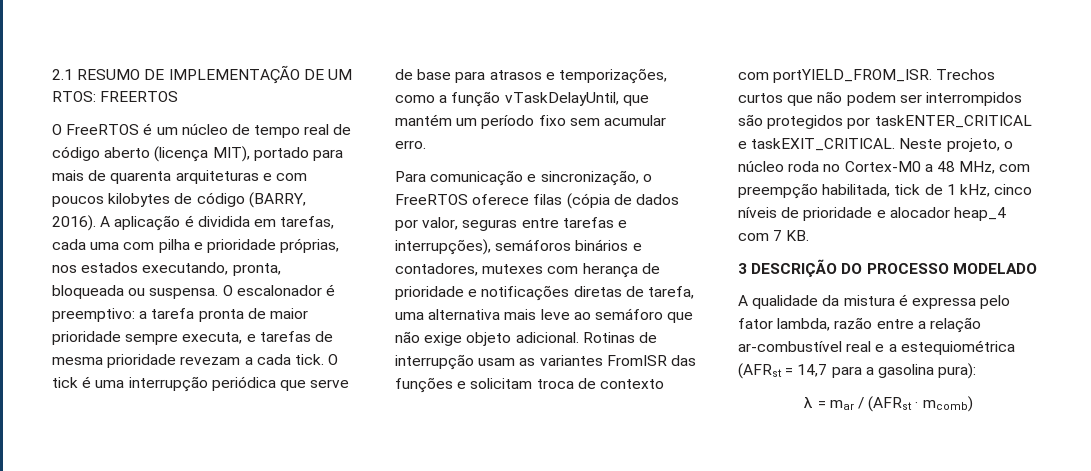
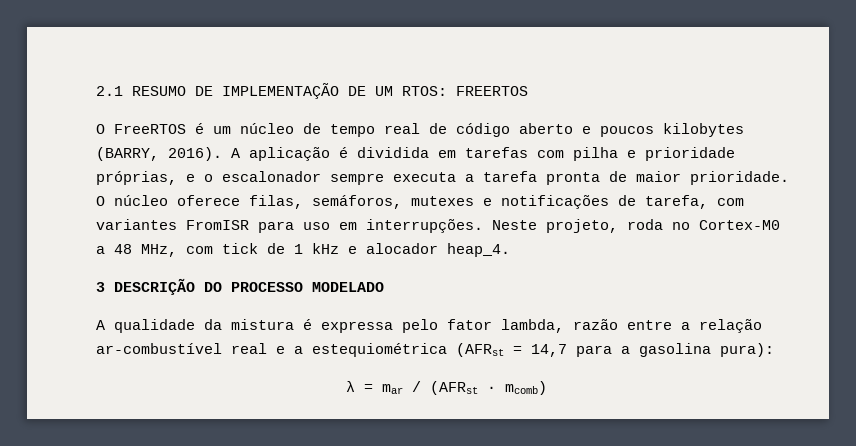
[154,146,343,162] [52,170,307,184] [52,192,245,207] (licença MIT), portado para mais de quarenta arquiteturas e com poucos kilobytes de código -> [582,123,744,137] e poucos kilobytes
[280,216,335,229] [52,239,120,250] tarefas, cada uma -> [465,147,528,158] tarefas
[52,262,281,276] [52,284,335,299] [52,308,135,322] nos estados executando, pronta, bloqueada ou suspensa. O escalonador é preemptivo: -> [186,171,456,185] e o escalonador sempre executa
[52,331,333,345] [52,354,339,368] [52,376,350,392] [395,68,667,84] [395,91,649,107] [395,114,666,129] [395,140,426,149] [395,170,652,186] [395,193,679,209] [395,217,627,231] [395,239,642,255] [395,263,660,278] [395,286,464,300] prioridade sempre executa, e tarefas de mesma prioridade revezam a cada tick. O tick é uma interrupção periódica que serve de base para atrasos e temporizações, como a função vTaskDelayUntil, que mantém um período fixo sem acumular erro. // Para comunicação e sincronização, o FreeRTOS oferece filas (cópia de dados por valor, seguras entre tarefas e interrupções), semáforos binários e contadores, mutexes com herança de prioridade -> [690,171,789,185] [96,195,474,209] prioridade. O núcleo oferece filas, semáforos, mutexes
[573,286,622,297] diretas -> (609, 202) none
[395,308,694,323] [395,331,657,346] [395,354,696,370] [395,377,664,393] [738,69,996,83] [738,91,1022,106] [738,114,1032,129] [738,138,1013,152] [738,161,784,172] uma alternativa mais leve ao semáforo que não exige objeto adicional. Rotinas de interrupção usam as variantes FromISR das funções e solicitam troca de contexto com portYIELD_FROM_ISR. Trechos curtos que não podem ser interrompidos são protegidos por taskENTER_CRITICAL e taskEXIT_CRITICAL. Neste projeto, o núcleo -> [717,198,744,206] [96,219,618,233] com variantes FromISR para uso em interrupções. Neste projeto,
[738,183,891,199] preempção habilitada, -> (213, 250) none
[959,184,1033,197] [738,207,1006,221] [738,230,810,241] kHz, cinco níveis de prioridade e alocador heap_4 com 7 KB. -> [312,243,510,257] kHz e alocador heap_4.

